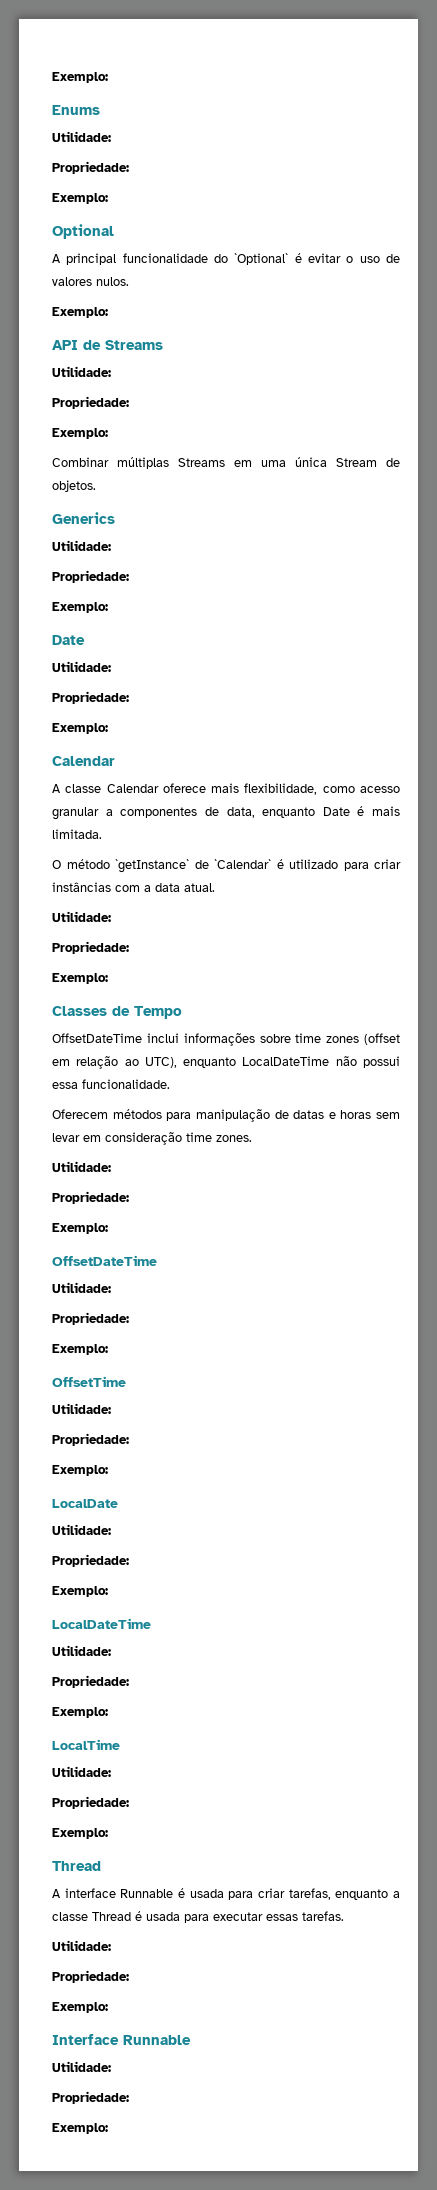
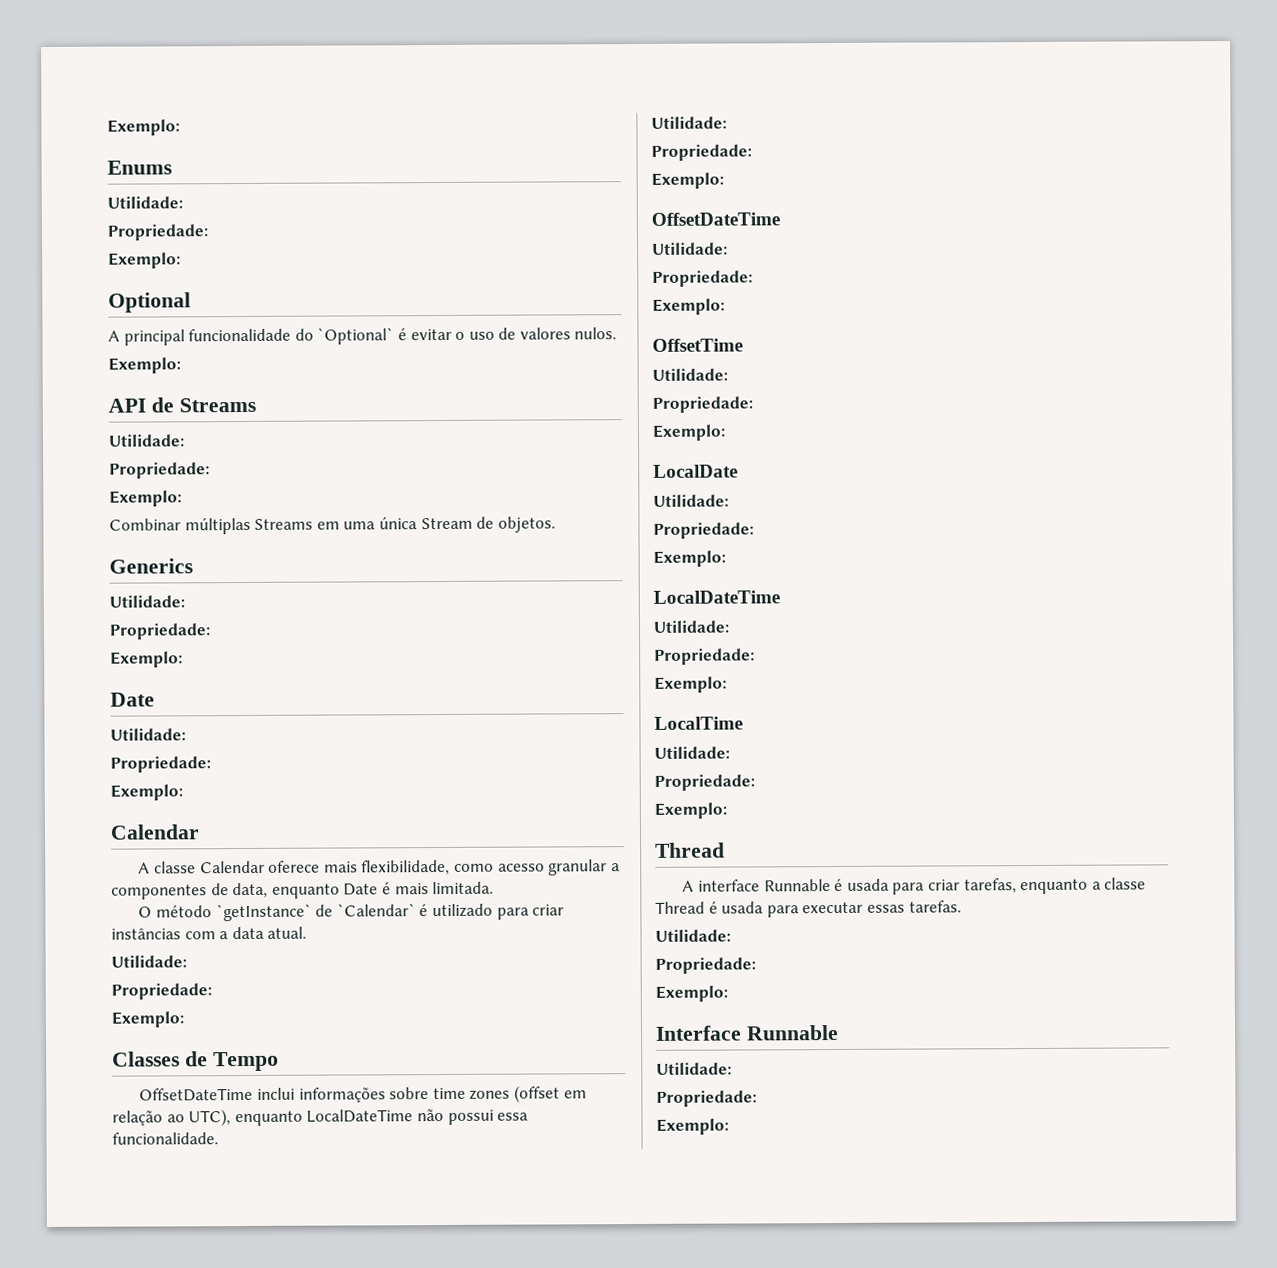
[52,1109,400,1122] [52,1132,252,1145] // Oferecem métodos para manipulação de datas e horas sem levar em consideração time zones. -> (219, 1138) none

